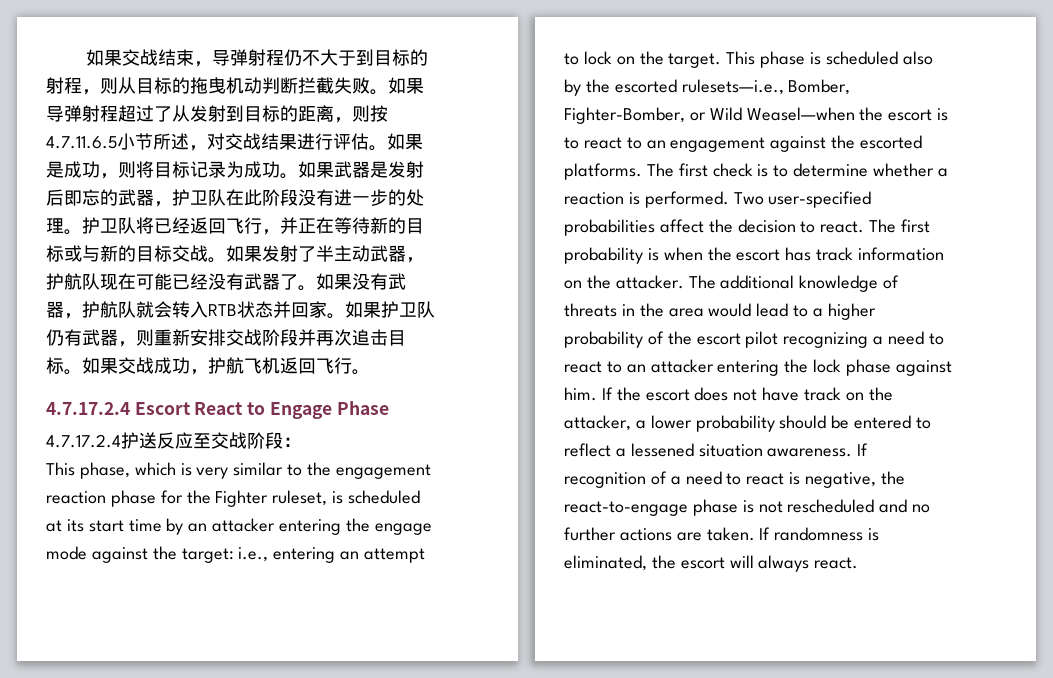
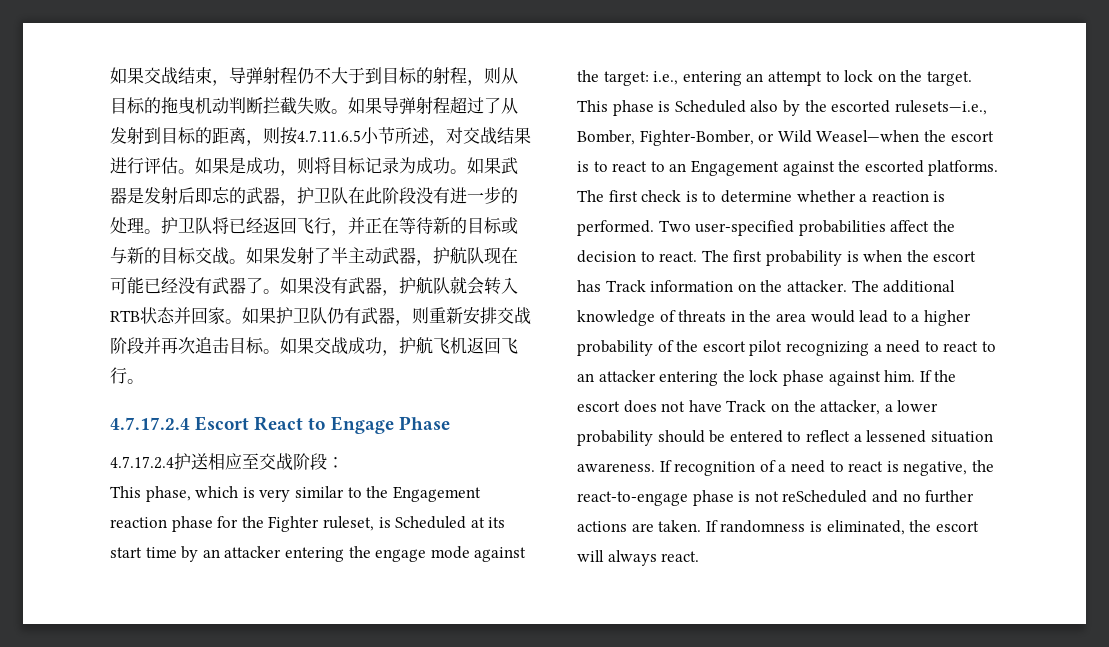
[157,432,175,449] 反 -> [208,453,225,470] 相
[335,464,431,479] engagement -> [392,486,481,502] Engagement
[348,490,421,504] scheduled -> [395,516,467,529] Scheduled
[825,51,898,65] scheduled -> [674,100,746,113] Scheduled
[670,137,766,152] engagement -> [690,160,779,176] Engagement
[816,247,854,261] track -> [605,280,646,292] Track
[804,387,842,401] track -> [726,400,767,412] Track
[787,499,875,513] rescheduled -> [782,490,868,503] reScheduled

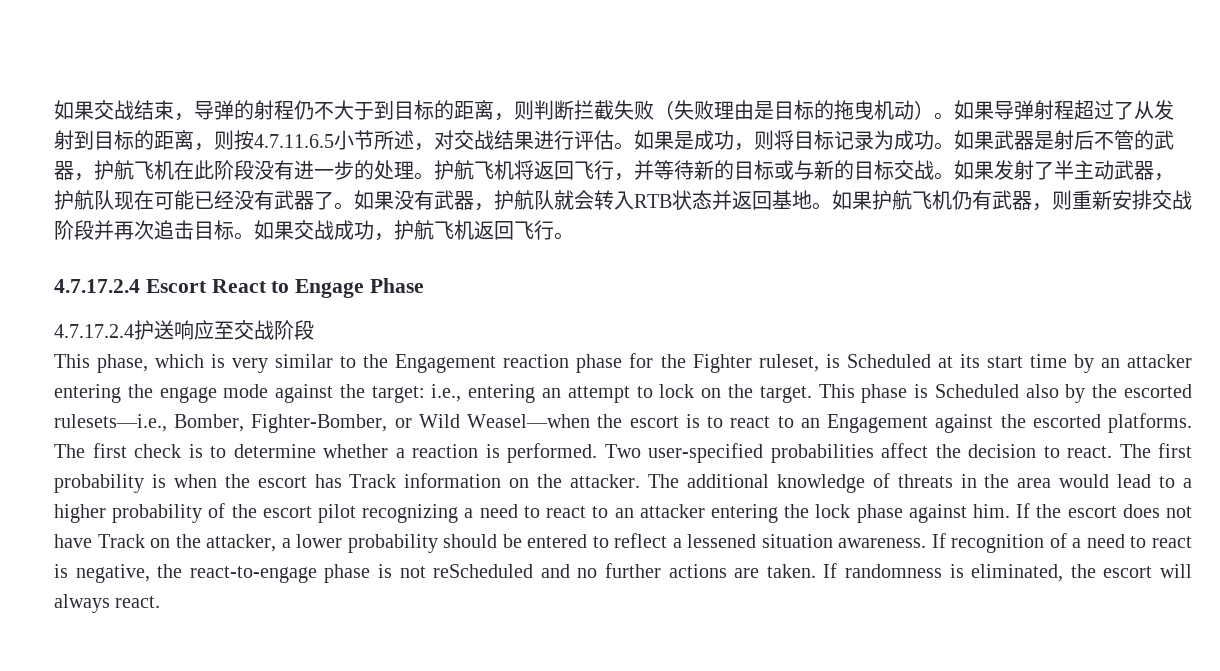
(263, 75) none -> [234,100,254,120] 的
[433,67,518,86] 射程，则从 -> [454,100,774,121] 距离，则判断拦截失败（失败理由是
[229,97,331,115] 判断拦截失败 -> [914,100,934,120] ）
[144,187,230,204] 发射后即忘 -> [1054,130,1134,150] 射后不管
[314,187,348,204] 卫队 -> [114,160,174,180] 航飞机
[178,217,263,234] 卫队将已经 -> [454,160,534,180] 航飞机将
[365,217,399,234] 正在 -> (654, 170) none
[191,307,225,325] 回家 -> [732,190,812,210] 返回基地
[293,307,327,324] 卫队 -> [892,190,952,210] 航飞机
[208,453,225,470] 相 -> [174,320,194,340] 响
[327,457,344,468] ： -> (314, 330) none

